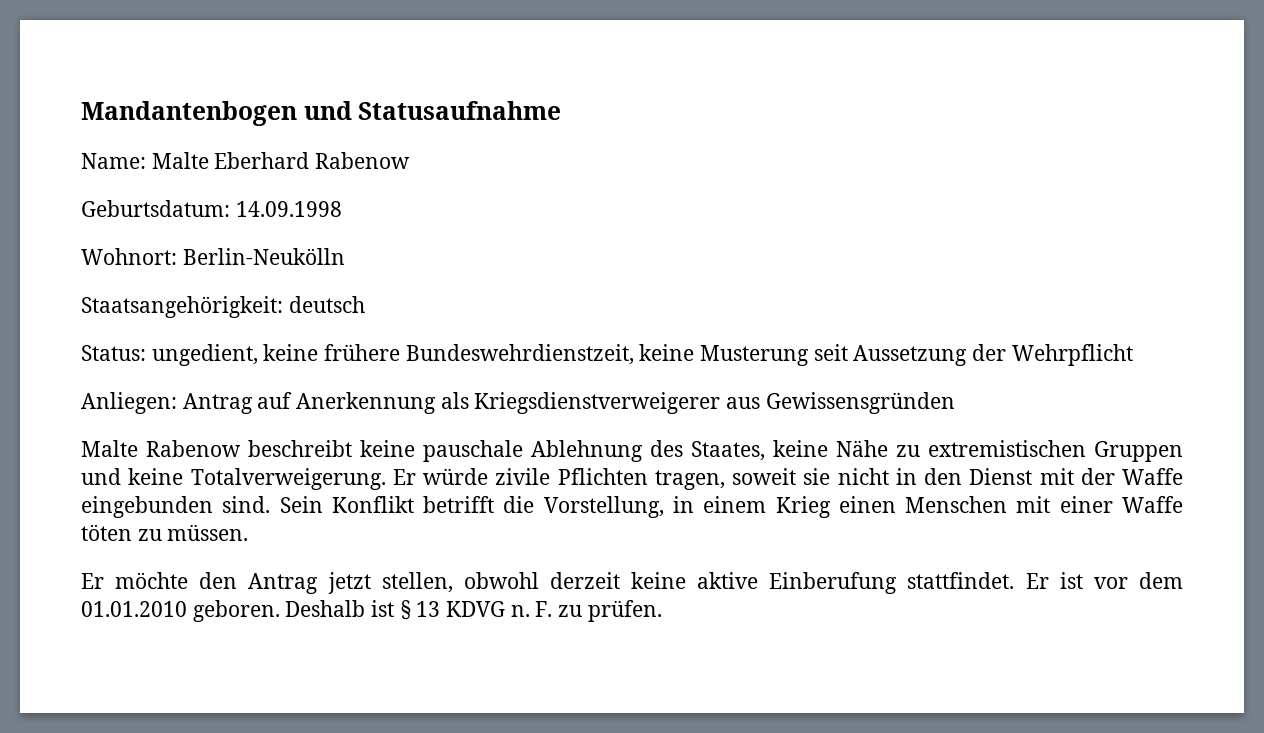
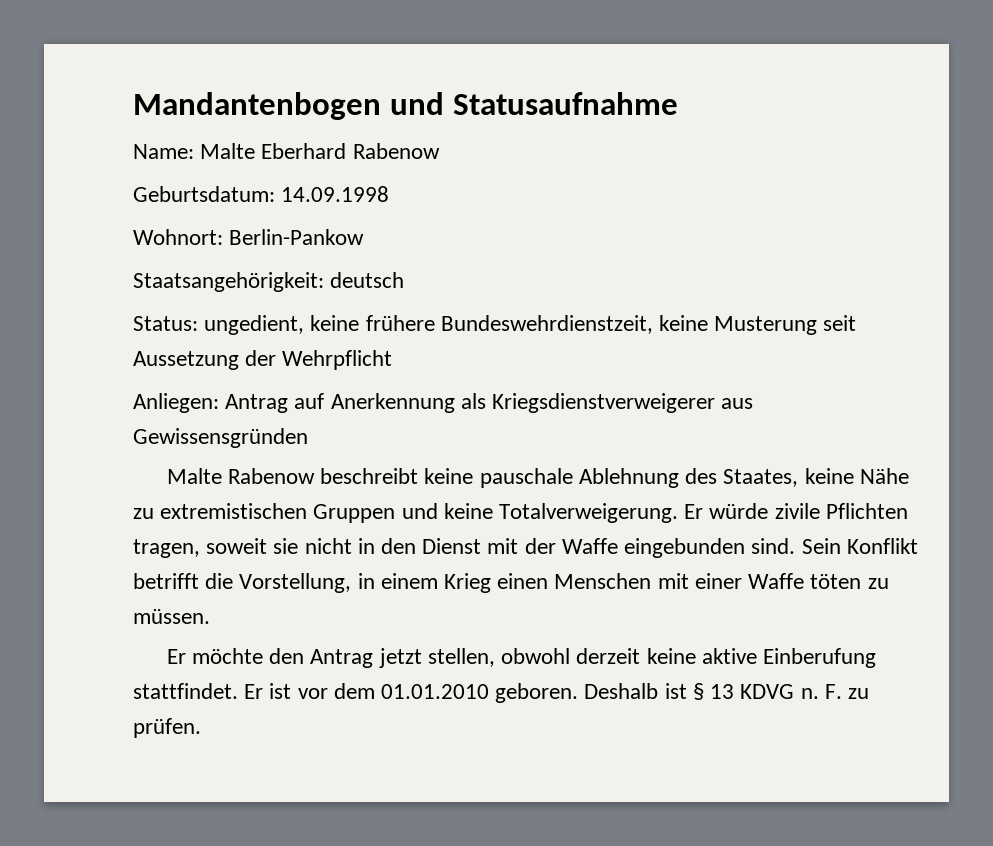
[182,248,345,265] Berlin-Neukölln -> [229,229,365,245] Berlin-Pankow

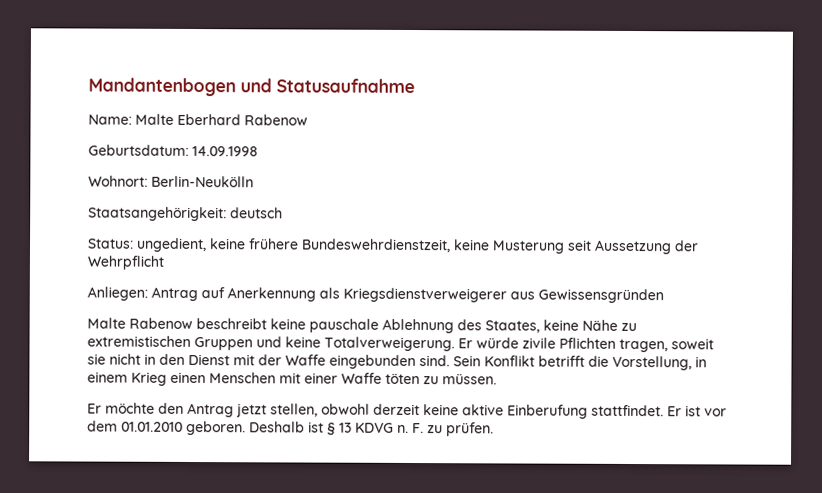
[229,229,365,245] Berlin-Pankow -> [151,175,254,188] Berlin-Neukölln

